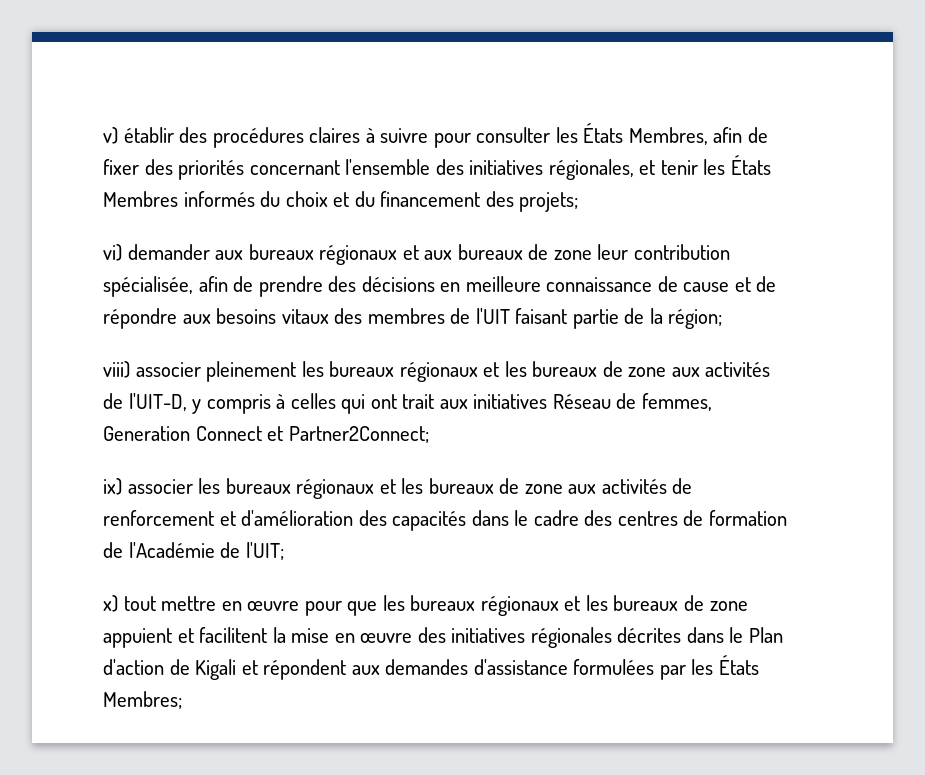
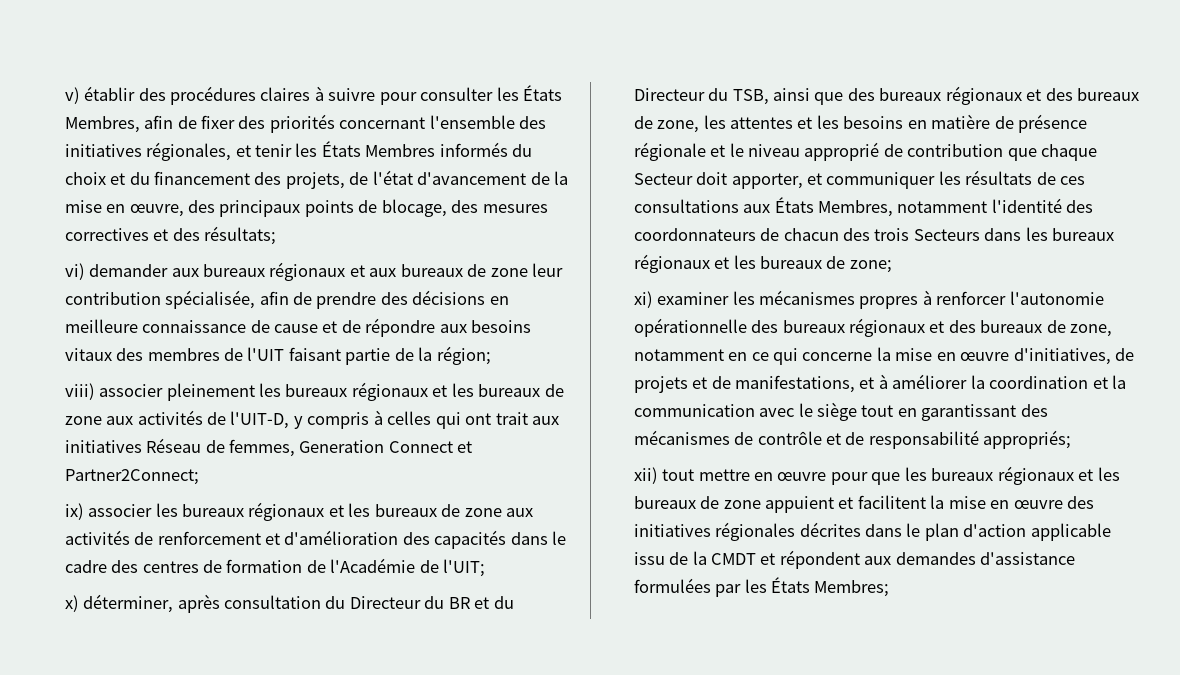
[519,192,579,212] projets; -> [285,170,569,189] [64,199,548,217] [64,226,277,245] projets, de l'état d'avancement de la mise en œuvre, des principaux points de blocage, des mesures correctives et des résultats;
(119, 603) none -> [83,594,514,613] [633,86,1140,105] [633,114,1088,133] [633,142,1098,161] [633,170,1086,189] [633,197,1094,217] [633,227,1115,241] [633,254,892,273] [633,290,1104,309] [633,318,1113,337] [633,347,1135,365] [633,374,1127,393] [633,402,1048,421] [633,430,1072,449] [633,467,658,484] déterminer, après consultation du Directeur du BR et du Directeur du TSB, ainsi que des bureaux régionaux et des bureaux de zone, les attentes et les besoins en matière de présence régionale et le niveau approprié de contribution que chaque Secteur doit apporter, et communiquer les résultats de ces consultations aux États Membres, notamment l'identité des coordonnateurs de chacun des trois Secteurs dans les bureaux régionaux et les bureaux de zone; // xi) examiner les mécanismes propres à renforcer l'autonomie opérationnelle des bureaux régionaux et des bureaux de zone, notamment en ce qui concerne la mise en œuvre d'initiatives, de projets et de manifestations, et à améliorer la coordination et la communication avec le siège tout en garantissant des mécanismes de contrôle et de responsabilité appropriés; // xii)
[749,627,784,643] [103,659,237,680] Plan d'action de Kigali -> [924,523,1111,541] [633,551,757,565] plan d'action applicable issu de la CMDT

